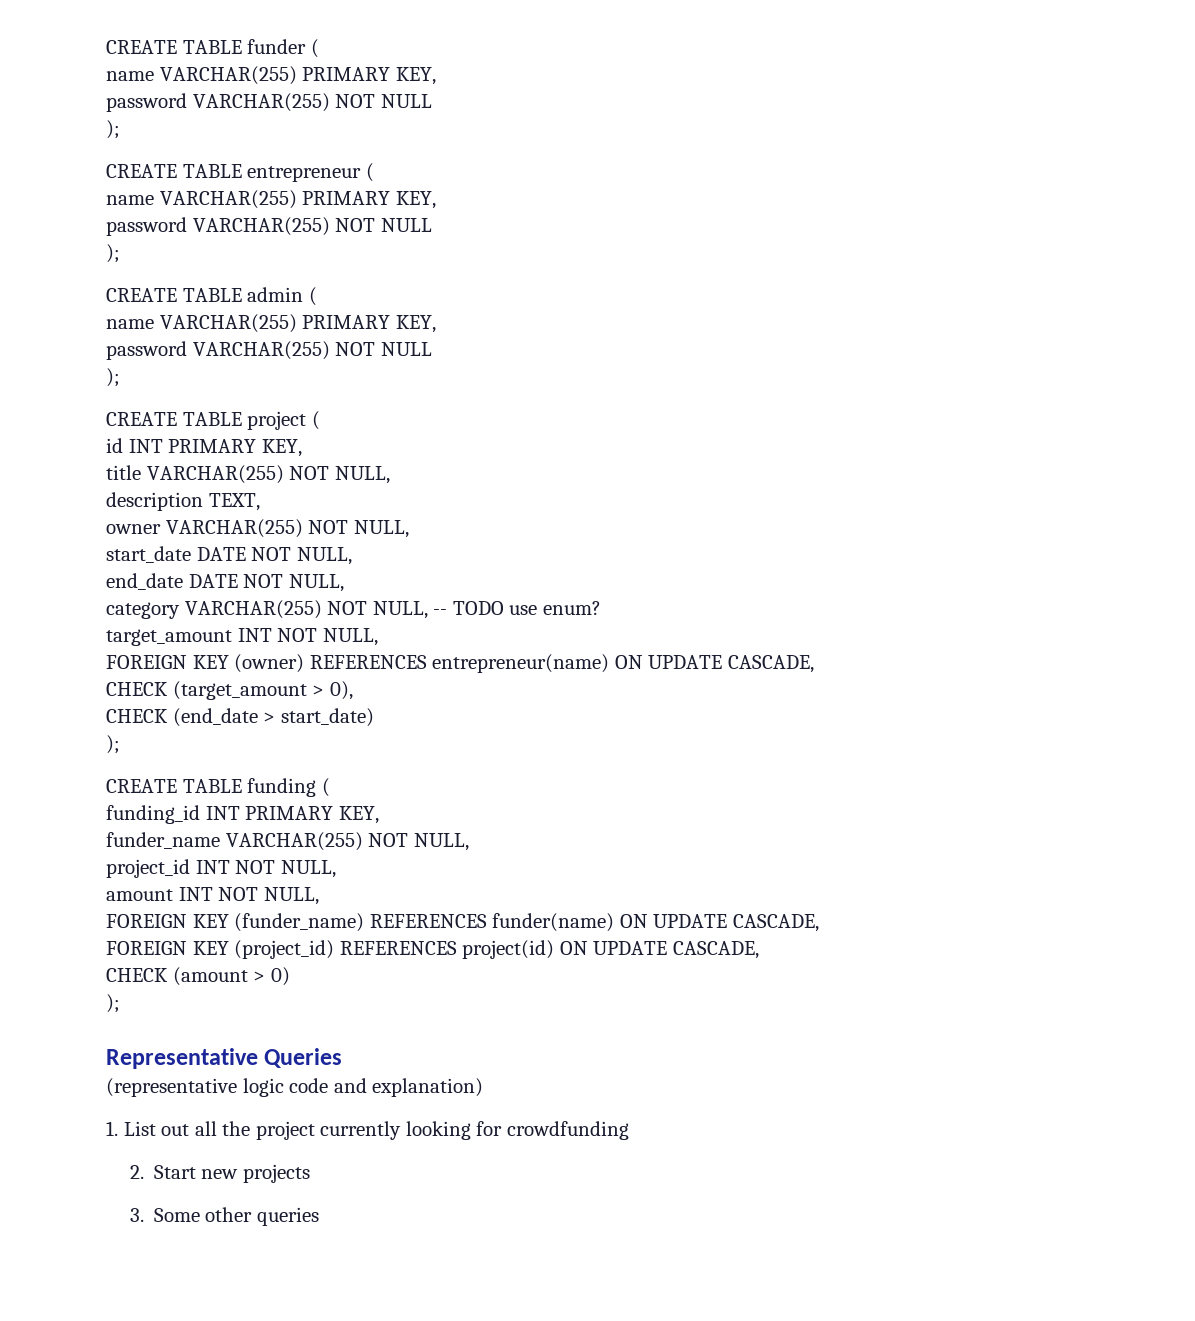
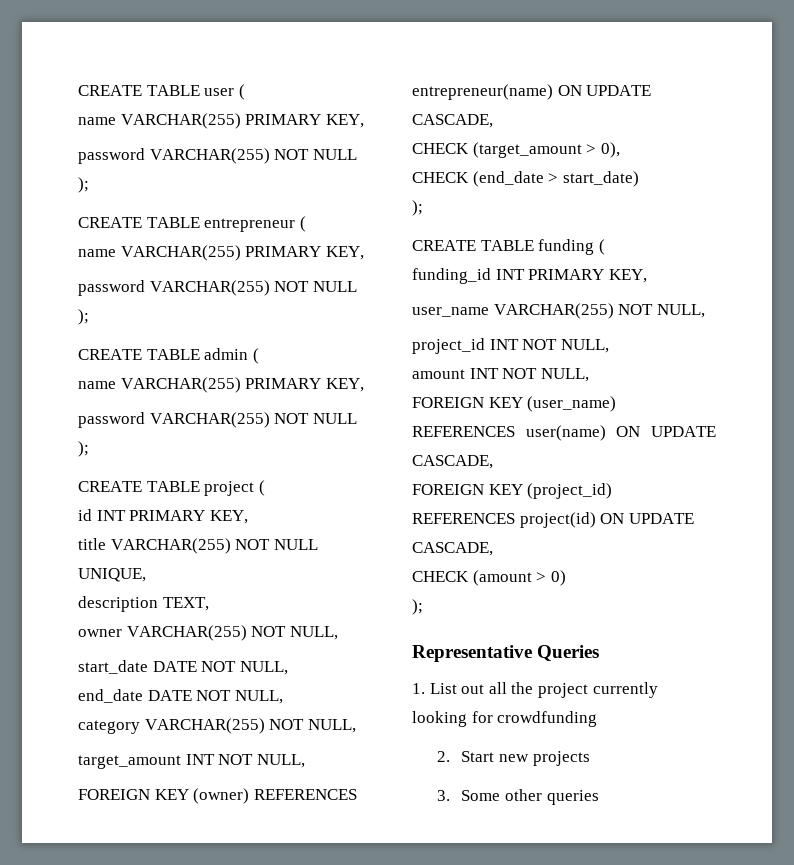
[106,39,307,54] CREATE TABLE funder -> [78,85,235,96] CREATE TABLE user
[334,466,390,484] NULL, -> [273,539,318,550] [78,568,146,582] NULL UNIQUE,
[433,601,601,615] -- TODO use enum? -> (356, 726) none
[106,832,220,849] funder_name -> [412,307,489,317] user_name
[234,913,615,932] (funder_name) REFERENCES funder(name) -> [527,396,617,412] [412,425,606,441] (user_name) REFERENCES user(name)
[106,1078,484,1097] // (representative logic code and explanation) -> (600, 653) none

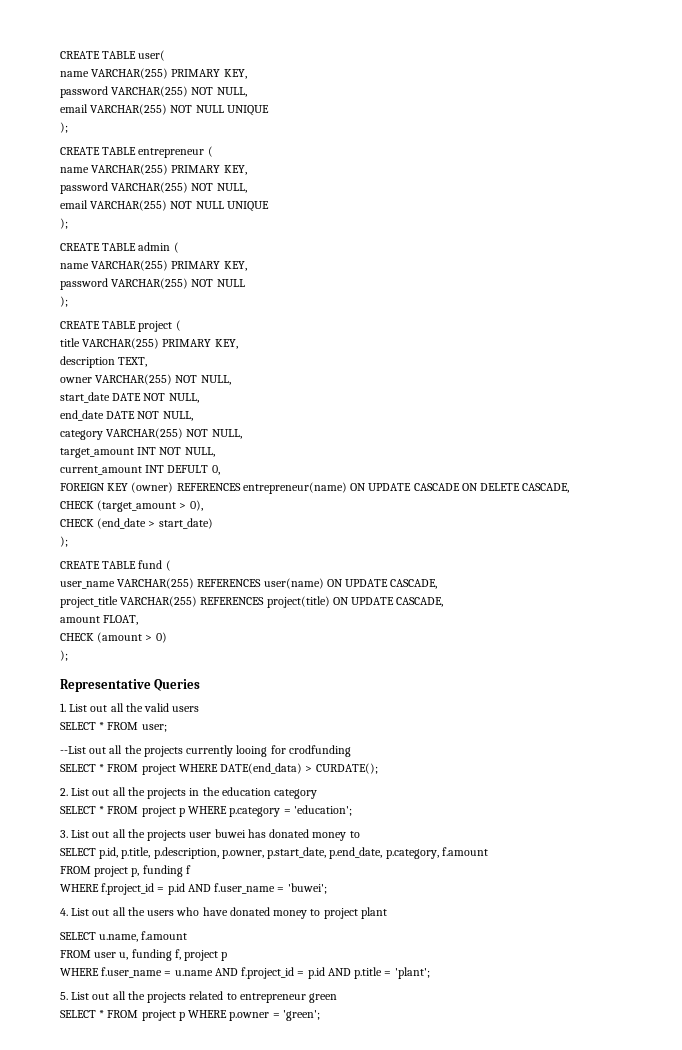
[78,84,245,100] [78,113,364,129] [78,148,357,164] CREATE TABLE user ( // name VARCHAR(255) PRIMARY KEY, // password VARCHAR(255) NOT NULL -> [60,50,166,61] [60,68,247,79] [60,86,247,98] [60,104,269,116] CREATE TABLE user( // name VARCHAR(255) PRIMARY KEY, // password VARCHAR(255) NOT NULL, // email VARCHAR(255) NOT NULL UNIQUE
[312,281,357,292] NULL -> [216,183,247,193] [60,200,269,212] NULL, // email VARCHAR(255) NOT NULL UNIQUE
[78,509,248,524] [78,538,318,554] [78,568,146,582] id INT PRIMARY KEY, // title VARCHAR(255) NOT NULL UNIQUE, -> [60,338,238,349] title VARCHAR(255) PRIMARY KEY,
(305, 761) none -> [60,465,220,475] // current_amount INT DEFULT 0,
(652, 90) none -> [413,483,521,491] CASCADE ON DELETE
[538,239,605,255] [412,268,647,284] [412,303,705,319] [412,338,609,354] [412,368,589,382] [412,396,617,412] funding ( // funding_id INT PRIMARY KEY, // user_name VARCHAR(255) NOT NULL, // project_id INT NOT NULL, // amount INT NOT NULL, // FOREIGN KEY (user_name) -> [138,560,171,571] [60,578,195,589] fund ( // user_name VARCHAR(255)
[412,483,613,499] [412,512,694,528] [412,542,493,556] FOREIGN KEY (project_id) REFERENCES project(id) ON UPDATE CASCADE, -> [60,596,444,608] [60,615,139,625] project_title VARCHAR(255) REFERENCES project(title) ON UPDATE CASCADE, // amount FLOAT,
[537,682,658,698] [412,711,598,727] [436,751,590,766] [436,789,599,805] project currently looking for crowdfunding // 2. Start new projects // 3. Some other queries -> [144,703,200,712] [60,722,167,732] [60,745,351,757] [60,763,378,775] [60,787,318,799] [60,805,352,817] [60,829,360,841] [60,847,488,859] [60,865,191,877] [60,883,327,895] [60,907,387,919] [60,931,188,942] [60,949,228,961] [60,967,430,979] [60,991,338,1003] [60,1010,320,1021] valid users // SELECT * FROM user; // --List out all the projects currently looing for crodfunding // SELECT * FROM project WHERE DATE(end_data) > CURDATE(); // 2. List out all the projects in the education category // SELECT * FROM project p WHERE p.category = 'education'; // 3. List out all the projects user buwei has donated money to // SELECT p.id, p.title, p.description, p.owner, p.start_date, p.end_date, p.category, f.amount // FROM project p, funding f // WHERE f.project_id = p.id AND f.user_name = 'buwei'; // 4. List out all the users who have donated money to project plant // SELECT u.name, f.amount // FROM user u, funding f, project p // WHERE f.user_name = u.name AND f.project_id = p.id AND p.title = 'plant'; // 5. List out all the projects related to entrepreneur green // SELECT * FROM project p WHERE p.owner = 'green';

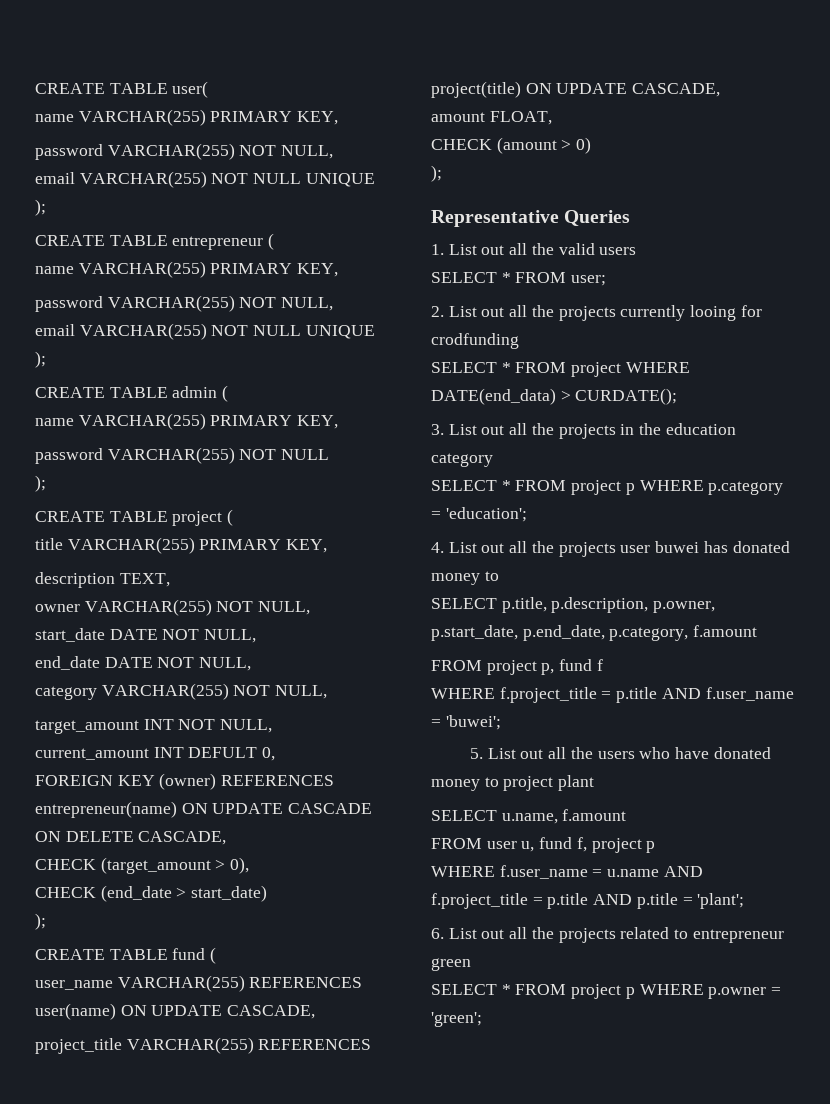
[60,746,86,754] --List -> [431,306,477,317] 2. List
[60,788,68,796] 2. -> [431,424,444,435] 3.
[60,830,68,838] 3. -> [431,542,444,553] 4.
[99,847,119,859] p.id, -> (497, 603) none
[142,865,183,877] funding -> [559,659,593,671] fund
[101,883,185,895] f.project_id = p.id -> [499,687,658,703] f.project_title = p.title
[60,908,68,916] 4. -> [470,748,484,759] 5.
[131,949,172,961] funding -> [539,837,573,849] fund
[241,967,325,979] f.project_id = p.id -> [431,893,589,909] f.project_title = p.title
[60,992,68,1000] 5. -> [431,928,444,939] 6.

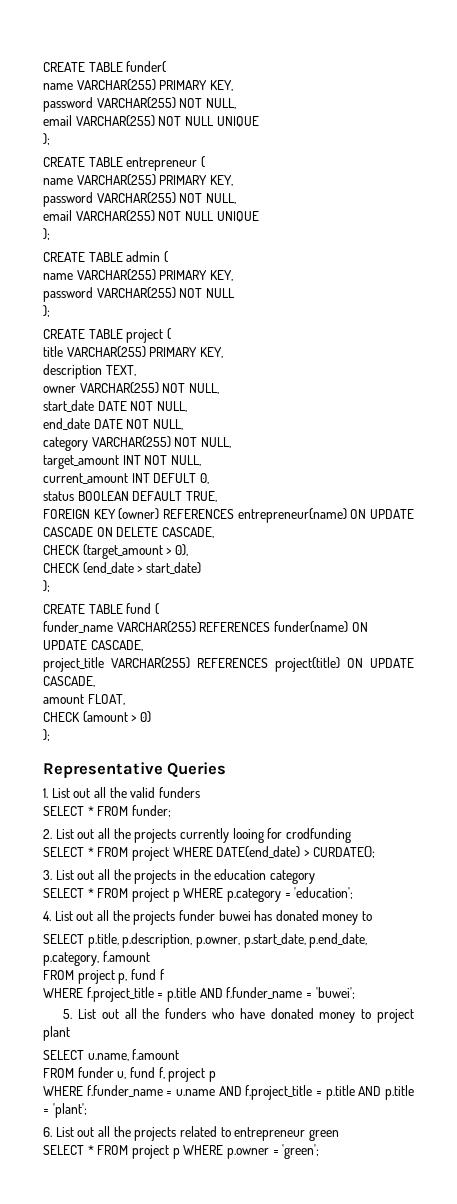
[35,81,209,98] CREATE TABLE user( -> [43,61,167,73] CREATE TABLE funder(
(276, 754) none -> [43,491,217,502] // status BOOLEAN DEFAULT TRUE,
[35,975,363,992] [35,1003,116,1020] user_name VARCHAR(255) REFERENCES user(name) -> [43,621,348,633] funder_name VARCHAR(255) REFERENCES funder(name)
[599,247,637,255] [431,272,607,286] users // SELECT * FROM user; -> [158,787,200,798] [43,805,171,817] funders // SELECT * FROM funder;
[431,388,556,405] DATE(end_data) -> [216,846,301,858] DATE(end_date)
[620,545,651,553] user -> [178,910,215,921] funder
[705,687,794,701] f.user_name -> [226,987,303,999] f.funder_name
[597,751,635,759] users -> [165,1008,207,1019] funders
[486,841,517,849] user -> [77,1067,114,1078] funder
[499,865,588,879] f.user_name -> [86,1085,163,1097] f.funder_name

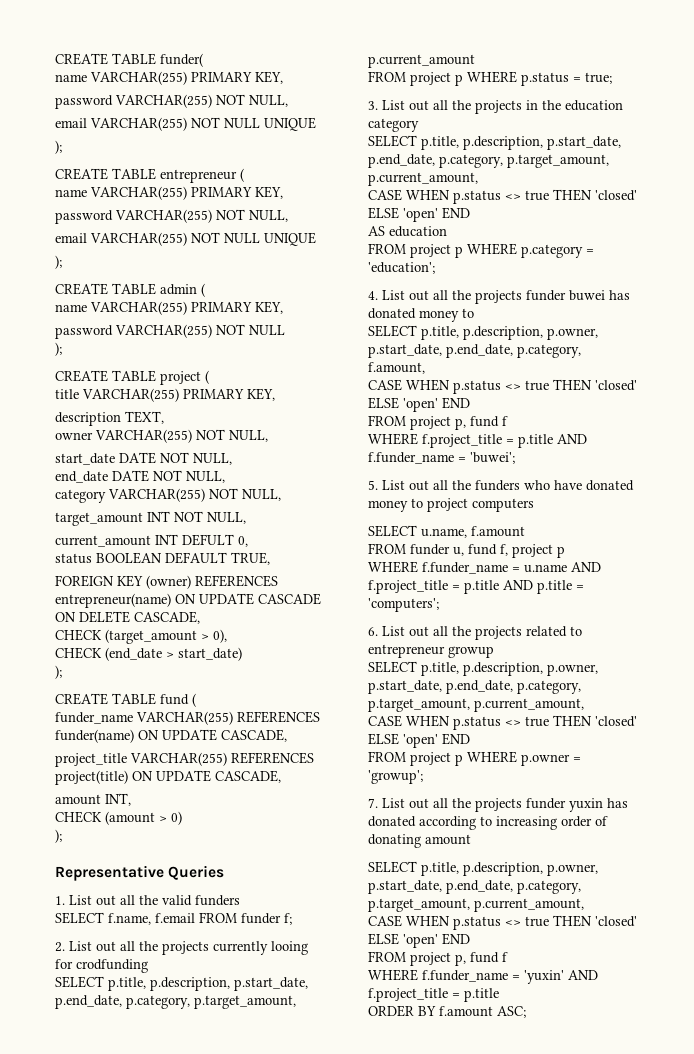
[87,694,125,705] FLOAT, -> [105,793,131,806] INT,
[87,805,171,817] * FROM funder; -> [108,912,292,925] f.name, f.email FROM funder f;
[87,846,375,861] * FROM project WHERE DATE(end_date) > CURDATE(); -> [108,977,308,991] [55,995,296,1009] [368,54,475,68] [368,71,612,86] p.title, p.description, p.start_date, p.end_date, p.category, p.target_amount, p.current_amount // FROM project p WHERE p.status = true;
[87,888,94,898] * -> [421,136,621,150] [368,154,609,168] [368,172,478,186] [368,189,637,204] [368,207,470,222] [368,226,447,237] p.title, p.description, p.start_date, p.end_date, p.category, p.target_amount, p.current_amount, // CASE WHEN p.status <> true THEN 'closed' ELSE 'open' END // AS education //
[102,951,150,962] f.amount -> [368,362,425,374] [368,379,637,394] [368,397,470,412] f.amount, // CASE WHEN p.status <> true THEN 'closed' ELSE 'open' END
[43,1026,70,1041] plant -> [472,498,534,512] computers
[52,1103,87,1118] 'plant'; -> [368,598,439,612] 'computers';
[308,1129,339,1141] [43,1145,94,1155] green // SELECT * -> [448,646,494,658] [368,661,598,676] [368,680,581,694] [368,698,584,712] [368,715,637,730] [368,733,470,748] growup // SELECT p.title, p.description, p.owner, p.start_date, p.end_date, p.category, p.target_amount, p.current_amount, // CASE WHEN p.status <> true THEN 'closed' ELSE 'open' END //
[282,1144,320,1159] 'green'; -> [368,770,423,784] [368,798,628,812] [368,816,608,830] [368,834,471,848] [368,861,598,876] [368,880,581,894] [368,898,584,912] [368,915,637,930] [368,933,470,948] [368,951,508,966] [368,969,598,984] [368,988,499,1002] [368,1005,526,1018] 'growup'; // 7. List out all the projects funder yuxin has donated according to increasing order of donating amount // SELECT p.title, p.description, p.owner, p.start_date, p.end_date, p.category, p.target_amount, p.current_amount, // CASE WHEN p.status <> true THEN 'closed' ELSE 'open' END // FROM project p, fund f // WHERE f.funder_name = 'yuxin' AND f.project_title = p.title // ORDER BY f.amount ASC;

